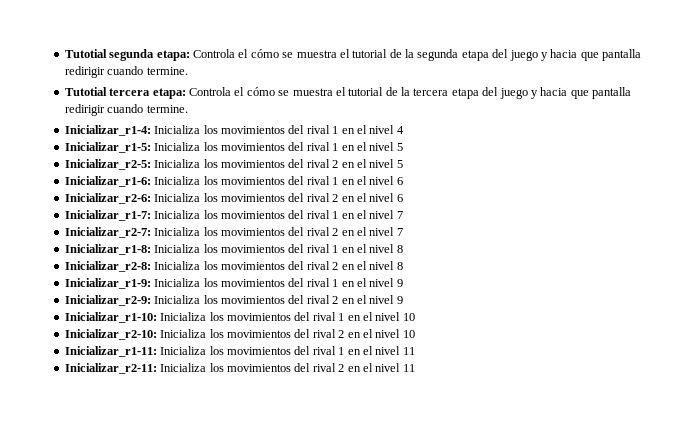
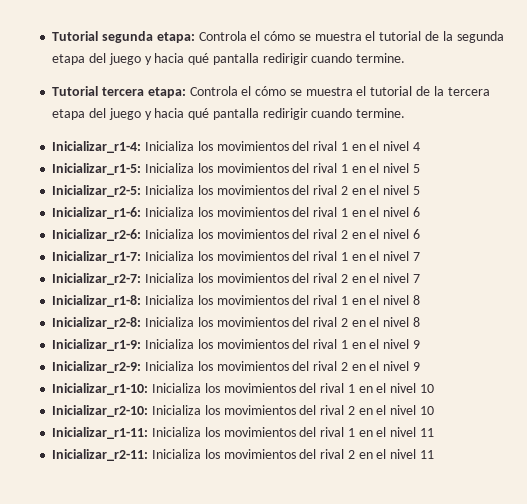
[64,49,107,58] Tutotial -> [52,31,99,41] Tutorial
[580,49,642,61] [64,66,188,78] [64,87,107,96] que pantalla redirigir cuando termine. // Tutotial -> [188,53,406,65] [52,86,99,96] qué pantalla redirigir cuando termine. // Tutorial
[570,90,589,99] que -> [188,108,210,120] qué

